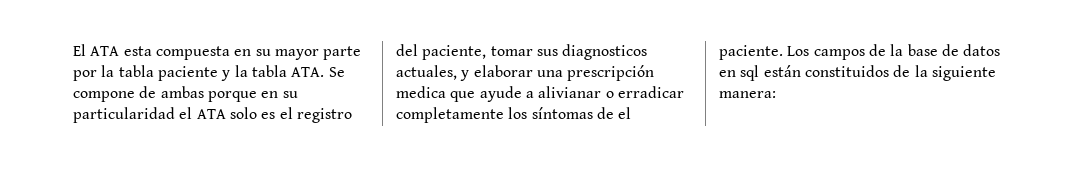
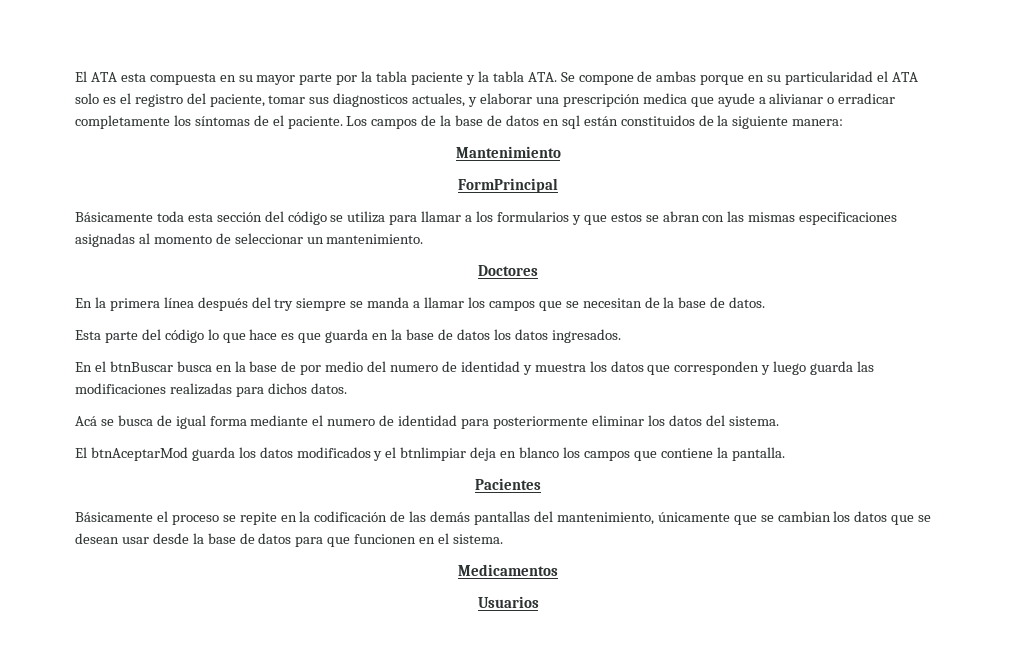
(776, 94) none -> [455,146,561,158] [458,178,558,193] [75,211,898,225] [75,233,424,247] [478,265,538,276] [75,297,766,311] [75,329,621,343] [75,361,875,375] [75,383,347,397] [75,415,779,429] [75,447,785,461] [475,478,541,490] [75,511,932,525] [75,533,503,547] [458,564,558,576] [477,596,539,608] // Mantenimiento // FormPrincipal // Básicamente toda esta sección del código se utiliza para llamar a los formularios y que estos se abran con las mismas especificaciones asignadas al momento de seleccionar un mantenimiento. // Doctores // En la primera línea después del try siempre se manda a llamar los campos que se necesitan de la base de datos. // Esta parte del código lo que hace es que guarda en la base de datos los datos ingresados. // En el btnBuscar busca en la base de por medio del numero de identidad y muestra los datos que corresponden y luego guarda las modificaciones realizadas para dichos datos. // Acá se busca de igual forma mediante el numero de identidad para posteriormente eliminar los datos del sistema. // El btnAceptarMod guarda los datos modificados y el btnlimpiar deja en blanco los campos que contiene la pantalla. // Pacientes // Básicamente el proceso se repite en la codificación de las demás pantallas del mantenimiento, únicamente que se cambian los datos que se desean usar desde la base de datos para que funcionen en el sistema. // Medicamentos // Usuarios

